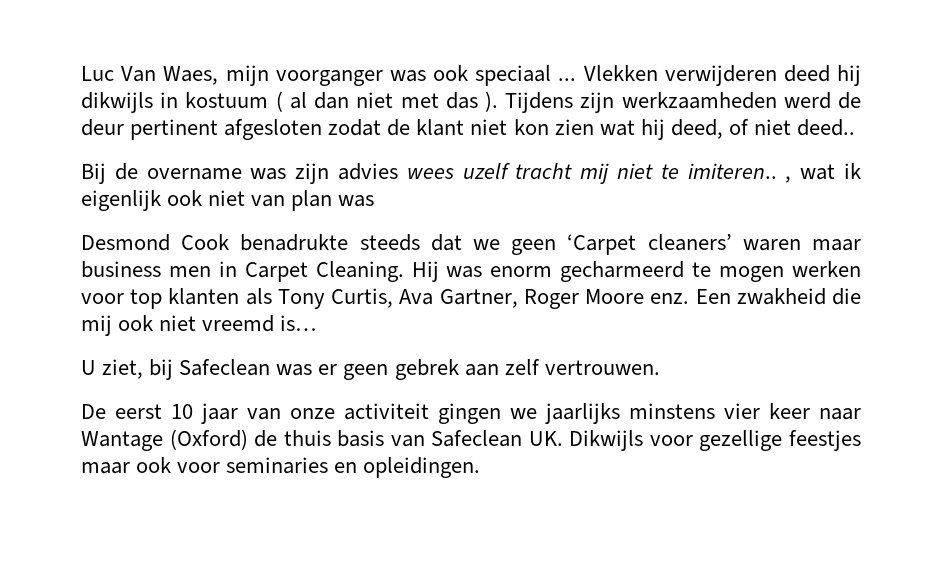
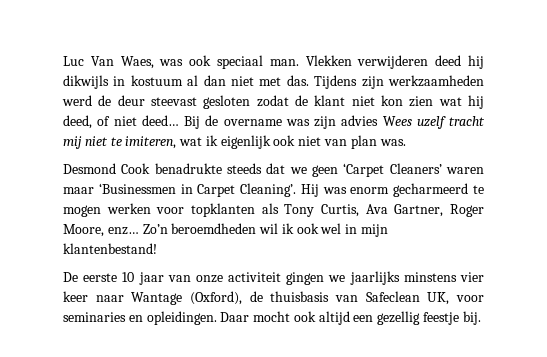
[225,65,383,86] mijn voorganger -> (154, 62) none
[558,78,577,81] ... -> [269,59,299,66] man.
[275,91,283,112] ( -> (183, 80) none
[445,91,498,112] das ). -> [286,75,309,86] das.
[130,119,323,140] pertinent afgesloten -> [151,95,251,109] steevast gesloten
[797,119,856,136] deed.. // -> [141,115,179,126] deed…
[406,168,454,179] wees -> [382,116,412,126] Wees
[687,163,792,183] imiteren.. , -> [125,136,177,149] imiteren,
[338,195,375,207] was -> [379,139,406,146] was.
[647,234,732,251] cleaners’ -> [389,163,442,174] Cleaners’
[81,261,211,278] business men -> [98,183,176,194] ‘Businessmen
[315,261,404,282] Cleaning. -> [240,183,297,197] Cleaning’.
[130,288,240,309] top klanten -> [191,203,255,217] topklanten
[585,288,862,305] [81,315,317,336] [81,359,660,380] Moore enz. Een zwakheid die mij ook niet vreemd is… // U ziet, bij Safeclean was er geen gebrek aan zelf vertrouwen. -> [63,223,389,237] [63,243,157,254] Moore, enz… Zo’n beroemdheden wil ik ook wel in mijn klantenbestand!
[115,404,162,419] eerst -> [83,273,118,282] eerste
[169,429,861,451] [81,457,481,478] (Oxford) de thuis basis van Safeclean UK. Dikwijls voor gezellige feestjes maar ook voor seminaries en opleidingen. -> [190,291,485,305] [63,311,481,325] (Oxford), de thuisbasis van Safeclean UK, voor seminaries en opleidingen. Daar mocht ook altijd een gezellig feestje bij.

